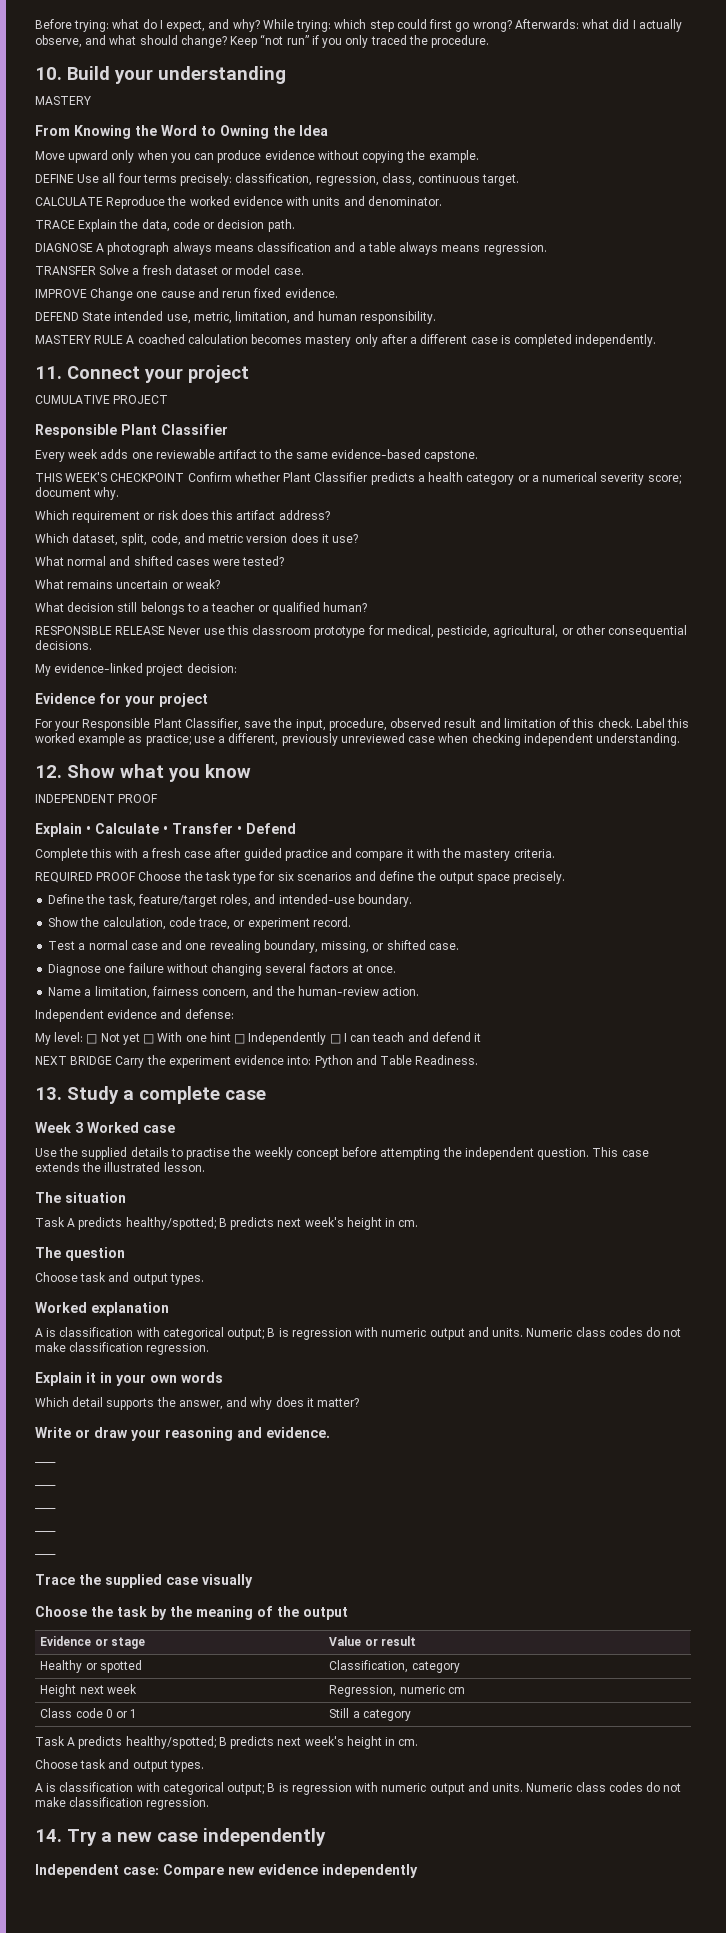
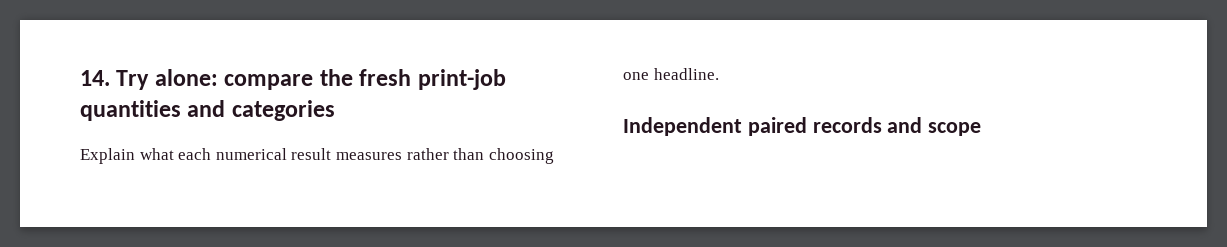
[35,19,682,32] [35,34,490,48] [35,66,286,84] [35,96,91,105] [35,125,328,139] [35,150,479,163] [35,173,520,186] [35,196,442,209] [35,219,295,232] [35,242,547,255] [35,265,304,275] [35,288,338,301] [35,311,436,324] [35,334,657,347] [35,365,249,383] [35,395,169,404] [35,424,228,438] [35,449,479,462] [35,472,681,485] [35,487,120,500] [35,510,330,523] [35,533,359,546] [35,556,285,566] [35,579,220,589] [35,602,368,615] [35,625,688,638] [35,640,92,650] [35,663,237,676] [35,693,208,707] [35,718,690,731] [35,733,681,746] [35,764,251,782] [35,794,159,803] [35,823,296,837] [35,848,555,861] [35,871,566,884] [48,894,412,907] [48,917,351,930] [48,940,459,953] [48,963,397,976] [48,986,420,999] [35,1009,234,1022] [35,1032,482,1045] [35,1055,479,1068] [35,1086,266,1104] [35,1122,175,1133] [35,1147,649,1160] [35,1162,205,1172] [35,1192,126,1203] [35,1217,419,1230] [35,1247,125,1261] [35,1272,204,1285] [35,1302,169,1316] [35,1327,682,1340] [35,1342,210,1355] [35,1372,223,1386] [35,1397,360,1410] [35,1427,330,1441] [35,1462,56,1463] [35,1485,56,1486] [35,1508,56,1509] [35,1531,56,1532] [35,1554,56,1555] [35,1574,253,1588] [35,1606,348,1620] [40,1636,145,1649] [329,1636,416,1646] [40,1660,142,1673] [329,1660,460,1673] [40,1684,137,1697] [329,1685,465,1697] [40,1708,138,1718] [329,1708,411,1721] [35,1736,419,1749] [35,1759,204,1772] [35,1782,682,1795] [35,1797,210,1810] [35,1828,326,1846] [35,1864,418,1878] Before trying: what do I expect, and why? While trying: which step could first go wrong? Afterwards: what did I actually observe, and what should change? Keep “not run” if you only traced the procedure. // 10. Build your understanding // MASTERY // From Knowing the Word to Owning the Idea // Move upward only when you can produce evidence without copying the example. // DEFINE Use all four terms precisely: classification, regression, class, continuous target. // CALCULATE Reproduce the worked evidence with units and denominator. // TRACE Explain the data, code or decision path. // DIAGNOSE A photograph always means classification and a table always means regression. // TRANSFER Solve a fresh dataset or model case. // IMPROVE Change one cause and rerun fixed evidence. // DEFEND State intended use, metric, limitation, and human responsibility. // MASTERY RULE A coached calculation becomes mastery only after a different case is completed independently. // 11. Connect your project // CUMULATIVE PROJECT // Responsible Plant Classifier // Every week adds one reviewable artifact to the same evidence-based capstone. // THIS WEEK'S CHECKPOINT Confirm whether Plant Classifier predicts a health category or a numerical severity score; document why. // Which requirement or risk does this artifact address? // Which dataset, split, code, and metric version does it use? // What normal and shifted cases were tested? // What remains uncertain or weak? // What decision still belongs to a teacher or qualified human? // RESPONSIBLE RELEASE Never use this classroom prototype for medical, pesticide, agricultural, or other consequential decisions. // My evidence-linked project decision: // Evidence for your project // For your Responsible Plant Classifier, save the input, procedure, observed result and limitation of this check. Label this worked example as practice; use a different, previously unreviewed case when checking independent understanding. // 12. Show what you know // INDEPENDENT PROOF // Explain • Calculate • Transfer • Defend // Complete this with a fresh case after guided practice and compare it with the mastery criteria. // REQUIRED PROOF Choose the task type for six scenarios and define the output space precisely. // Define the task, feature/target roles, and intended-use boundary. // Show the calculation, code trace, or experiment record. // Test a normal case and one revealing boundary, missing, or shifted case. // Diagnose one failure without changing several factors at once. // Name a limitation, fairness concern, and the human-review action. // Independent evidence and defense: // My level: □ Not yet □ With one hint □ Independently □ I can teach and defend it // NEXT BRIDGE Carry the experiment evidence into: Python and Table Readiness. // 13. Study a complete case // Week 3 Worked case // Use the supplied details to practise the weekly concept before attempting the independent question. This case extends the illustrated lesson. // The situation // Task A predicts healthy/spotted; B predicts next week's height in cm. // The question // Choose task and output types. // Worked explanation // A is classification with categorical output; B is regression with numeric output and units. Numeric class codes do not make classification regression. // Explain it in your own words // Which detail supports the answer, and why does it matter? // Write or draw your reasoning and evidence. // ____ // ____ // ____ // ____ // ____ // Trace the supplied case visually // Choose the task by the meaning of the output // Evidence or stage | Value or result // Healthy or spotted | Classification, category // Height next week | Regression, numeric cm // Class code 0 or 1 | Still a category // Task A predicts healthy/spotted; B predicts next week's height in cm. // Choose task and output types. // A is classification with categorical output; B is regression with numeric output and units. Numeric class codes do not make classification regression. // 14. Try a new case independently // Independent case: Compare new evidence independently -> [80,69,506,90] [80,100,335,121] [80,148,554,164] [623,68,719,80] [623,117,982,136] 14. Try alone: compare the fresh print-job quantities and categories // Explain what each numerical result measures rather than choosing one headline. // Independent paired records and scope

